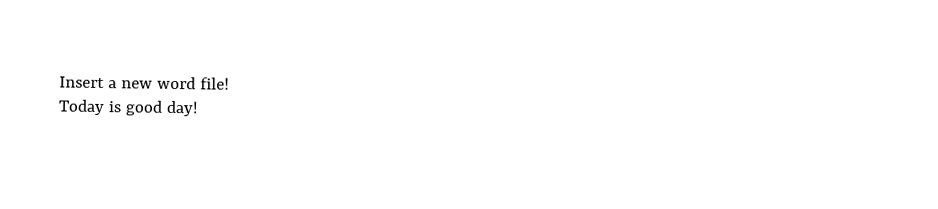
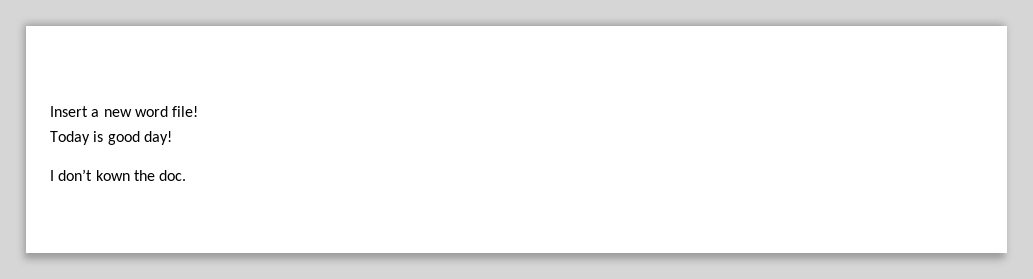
(199, 108) none -> [50,169,187,181] // I don’t kown the doc.

